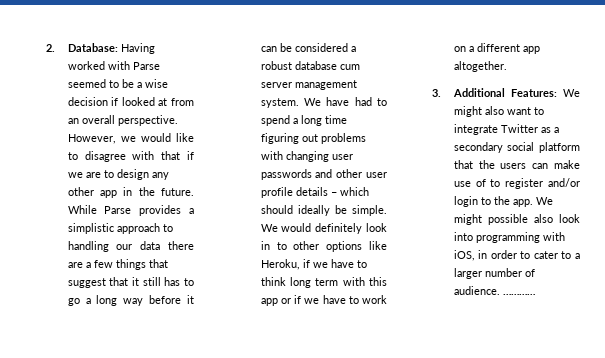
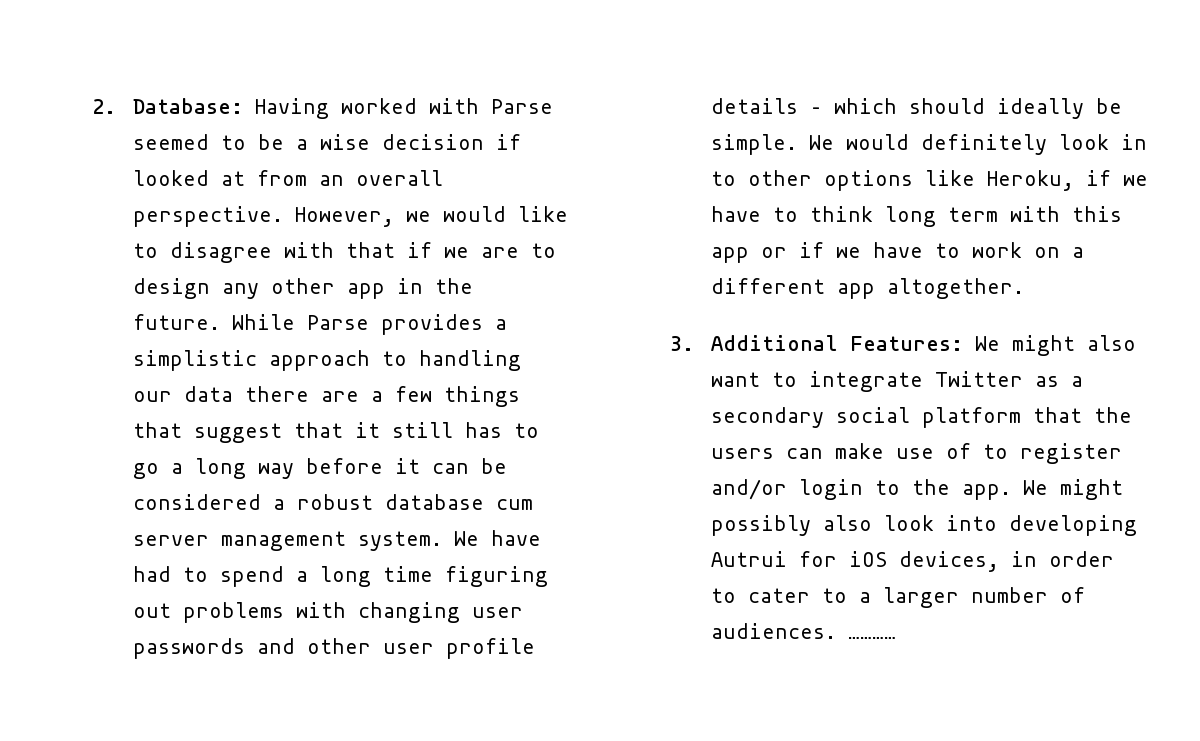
[487,214,528,225] possible -> [711,515,812,536] possibly
[475,232,565,243] [453,250,475,261] programming with iOS, -> [1009,515,1138,536] [711,551,1000,572] developing Autrui for iOS devices,
[453,286,500,295] audience. -> [711,623,837,639] audiences.

